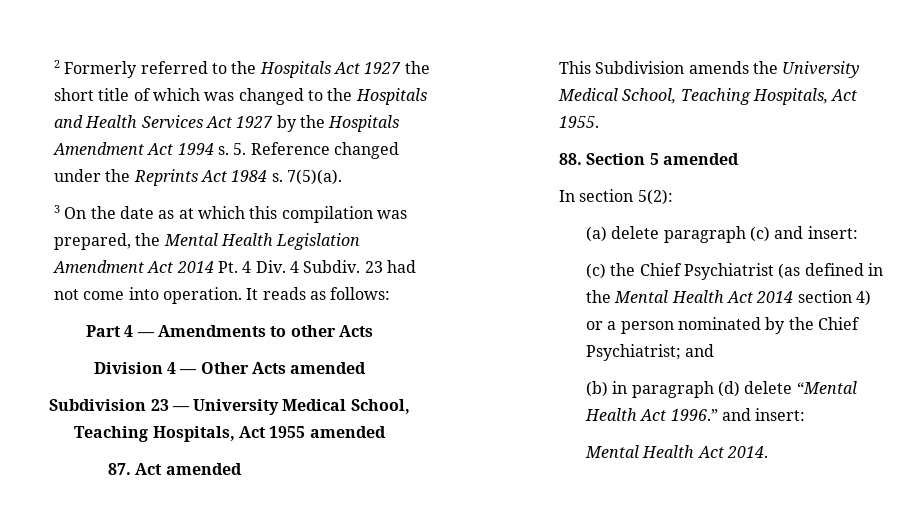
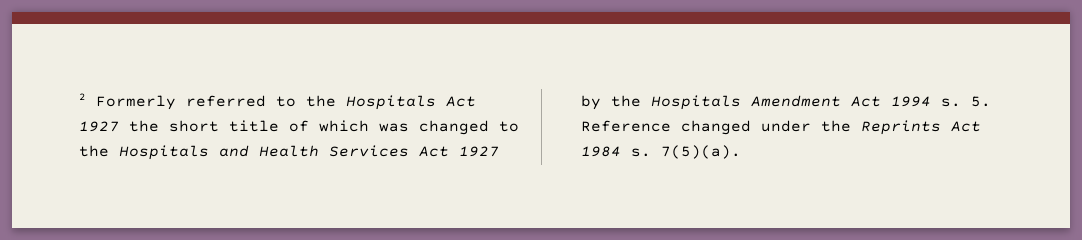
[54,205,407,223] [54,233,361,250] [53,260,416,273] [54,287,391,304] [86,325,373,337] [93,362,367,374] [49,399,410,415] [74,426,386,442] [108,463,242,475] [559,61,860,78] [558,88,858,105] [559,116,600,128] [559,153,739,165] [559,189,673,205] [586,226,858,243] [586,263,883,280] [586,290,871,306] [586,317,860,334] [586,344,715,361] [586,381,857,398] [585,408,806,421] [585,445,768,458] // 3 On the date as at which this compilation was prepared, the Mental Health Legislation Amendment Act 2014 Pt. 4 Div. 4 Subdiv. 23 had not come into operation. It reads as follows: // Part 4 — Amendments to other Acts // Division 4 — Other Acts amended // Subdivision 23 — University Medical School, Teaching Hospitals, Act 1955 amended // 87. Act amended // This Subdivision amends the University Medical School, Teaching Hospitals, Act 1955. // 88. Section 5 amended // In section 5(2): // (a) delete paragraph (c) and insert: // (c) the Chief Psychiatrist (as defined in the Mental Health Act 2014 section 4) or a person nominated by the Chief Psychiatrist; and // (b) in paragraph (d) delete “Mental Health Act 1996.” and insert: // Mental Health Act 2014. -> (742, 152) none

